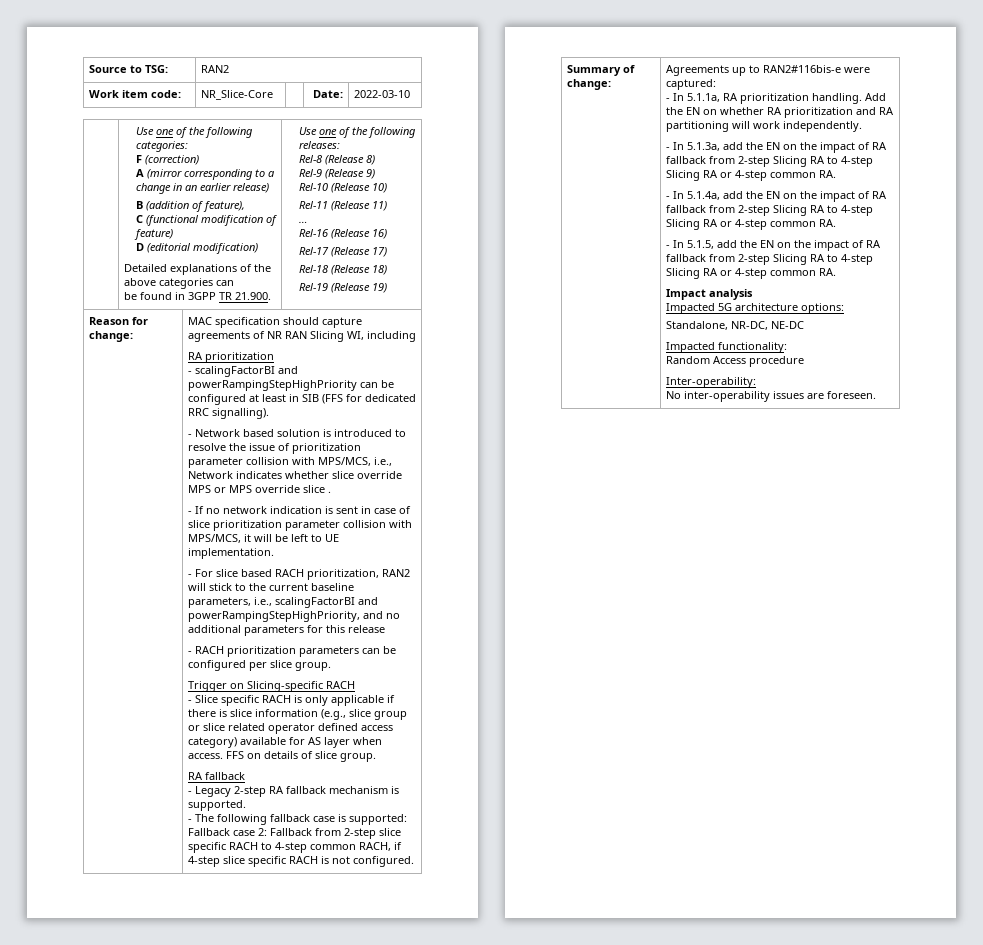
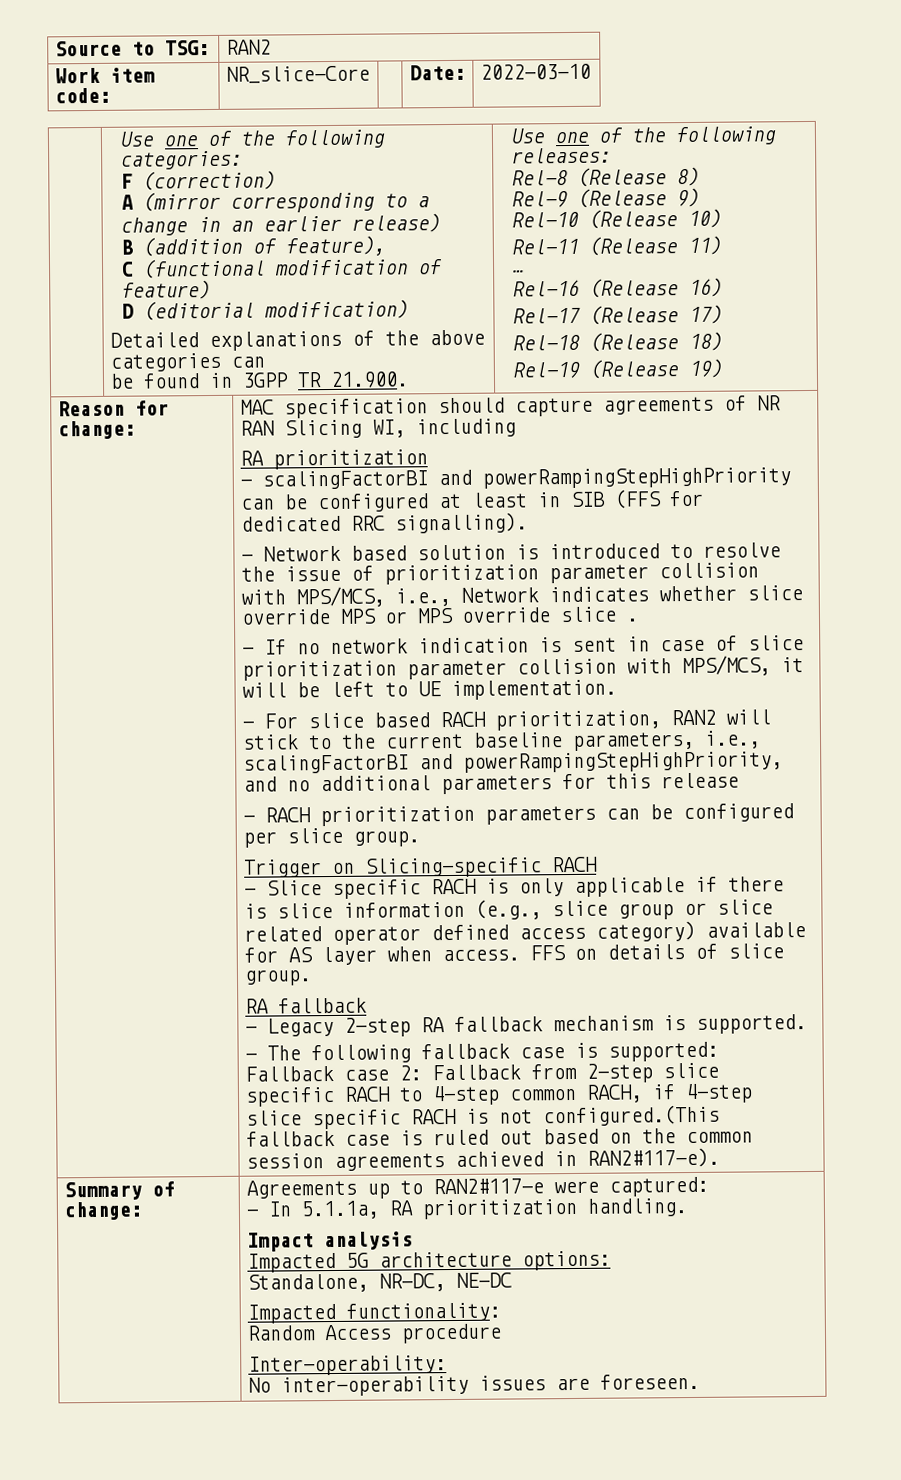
[200,90,273,100] NR_Slice-Core -> [225,65,370,84] NR_slice-Core
[352,856,414,867] configured. -> [542,1104,720,1127] [245,1128,753,1147] [245,1147,720,1171] configured.(This fallback case is ruled out based on the common session agreements achieved in RAN2#117-e).
[762,65,841,73] RAN2#116bis-e -> [432,1178,544,1195] RAN2#117-e
[864,93,886,101] [665,107,894,118] [665,121,862,132] [665,142,887,153] [665,156,873,167] [665,170,836,181] [665,191,887,202] [665,205,873,216] [665,219,836,230] [665,240,881,251] [665,254,873,265] [665,268,836,279] Add the EN on whether RA prioritization and RA partitioning will work independently. // - In 5.1.3a, add the EN on the impact of RA fallback from 2-step Slicing RA to 4-step Slicing RA or 4-step common RA. // - In 5.1.4a, add the EN on the impact of RA fallback from 2-step Slicing RA to 4-step Slicing RA or 4-step common RA. // - In 5.1.5, add the EN on the impact of RA fallback from 2-step Slicing RA to 4-step Slicing RA or 4-step common RA. -> (687, 1207) none

